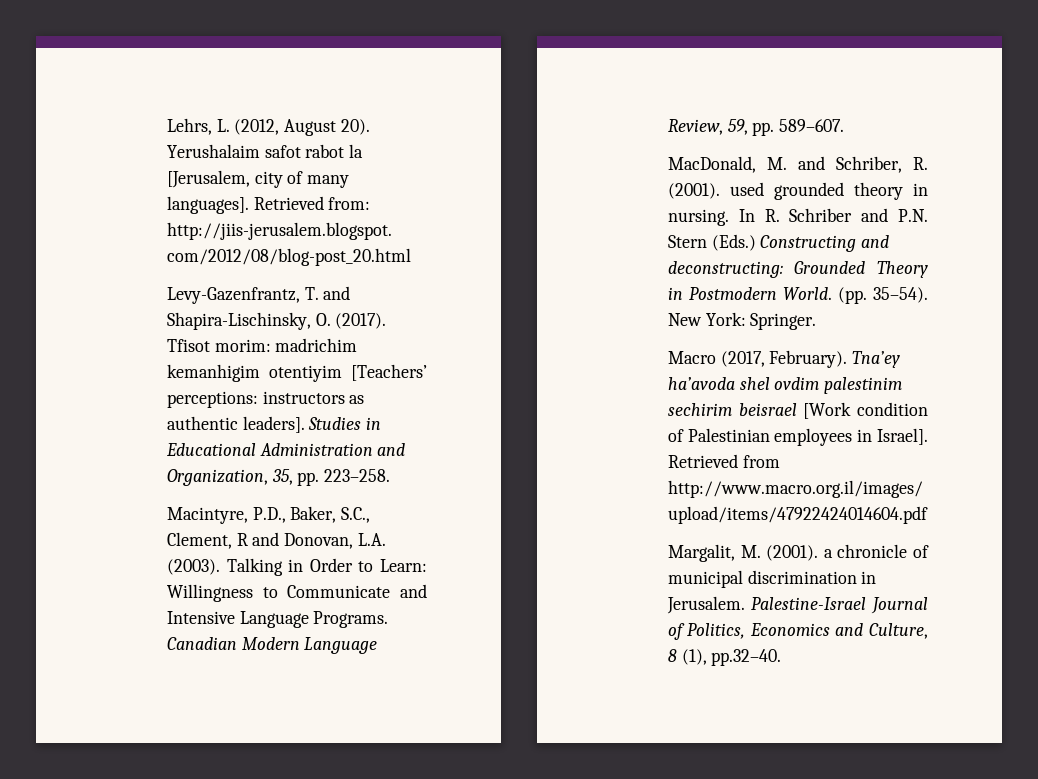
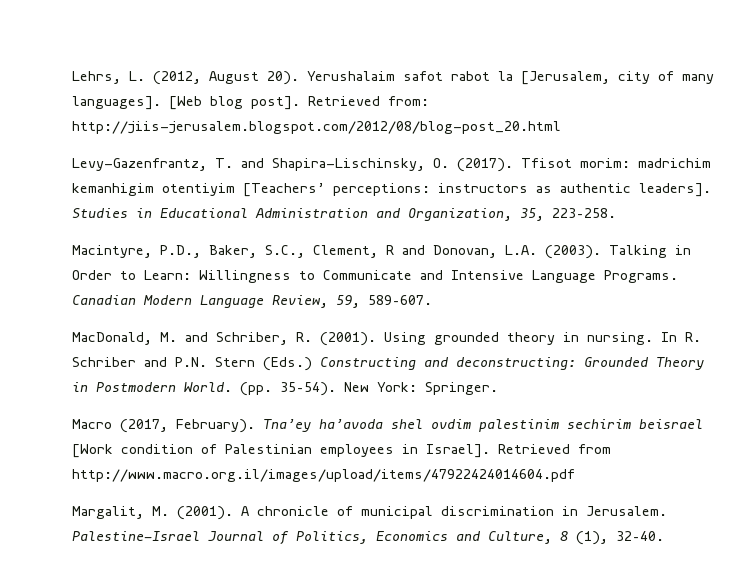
(249, 205) none -> [169,96,301,110] [Web blog post].
[297,472,320,486] pp. -> (545, 214) none
[752,122,775,136] pp. -> (361, 301) none
[729,182,764,196] used -> [384,332,427,345] Using
[823,549,833,558] a -> [241,506,250,516] A
[711,649,782,666] pp.32–40. -> [616,531,665,541] 32–40.

